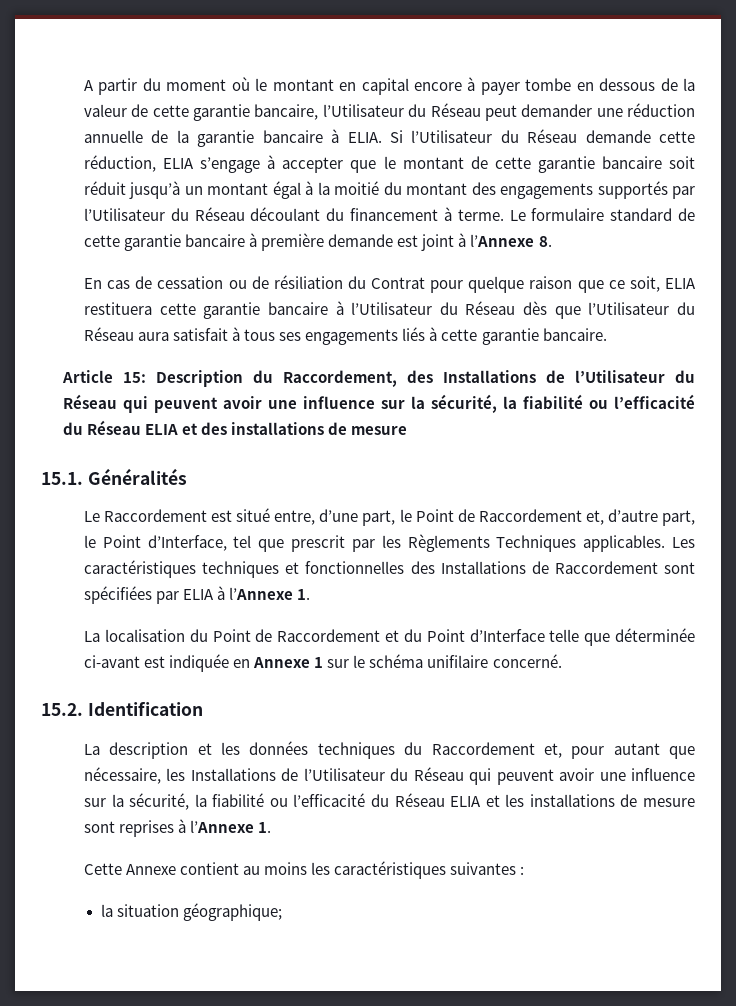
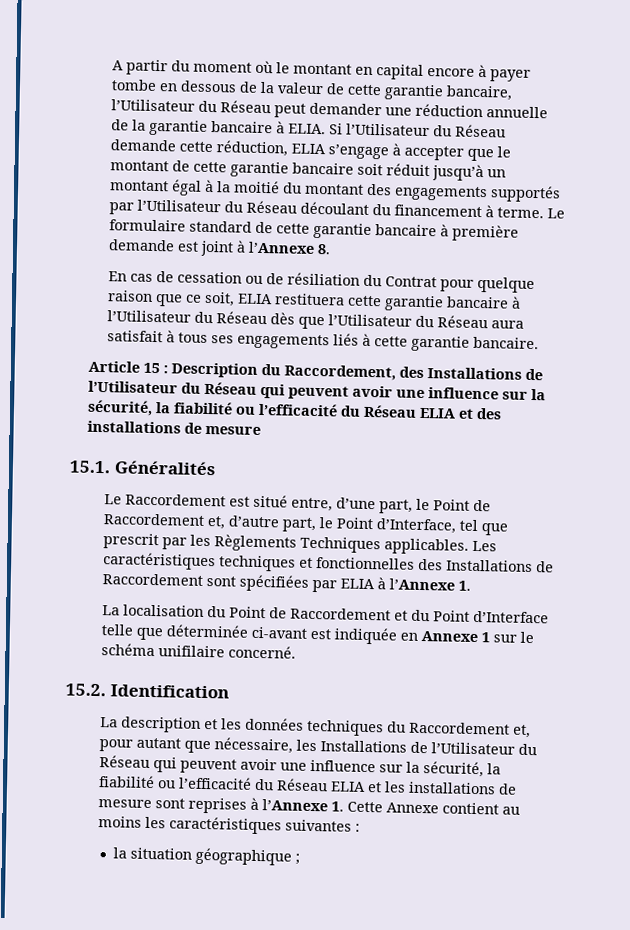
[122,372,146,383] 15: -> [143,362,169,374] 15 :
(272, 827) // -> (344, 806) none
[182,903,282,921] géographique; -> [194,847,300,866] géographique ;

